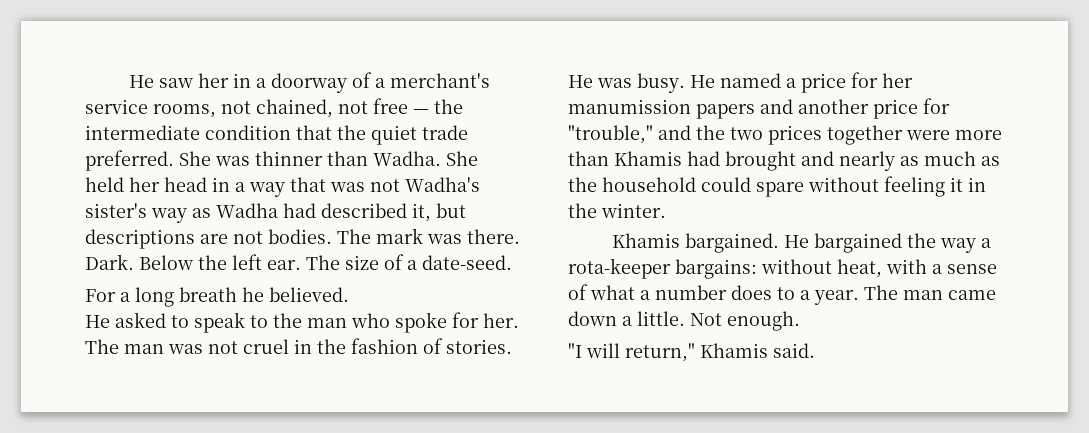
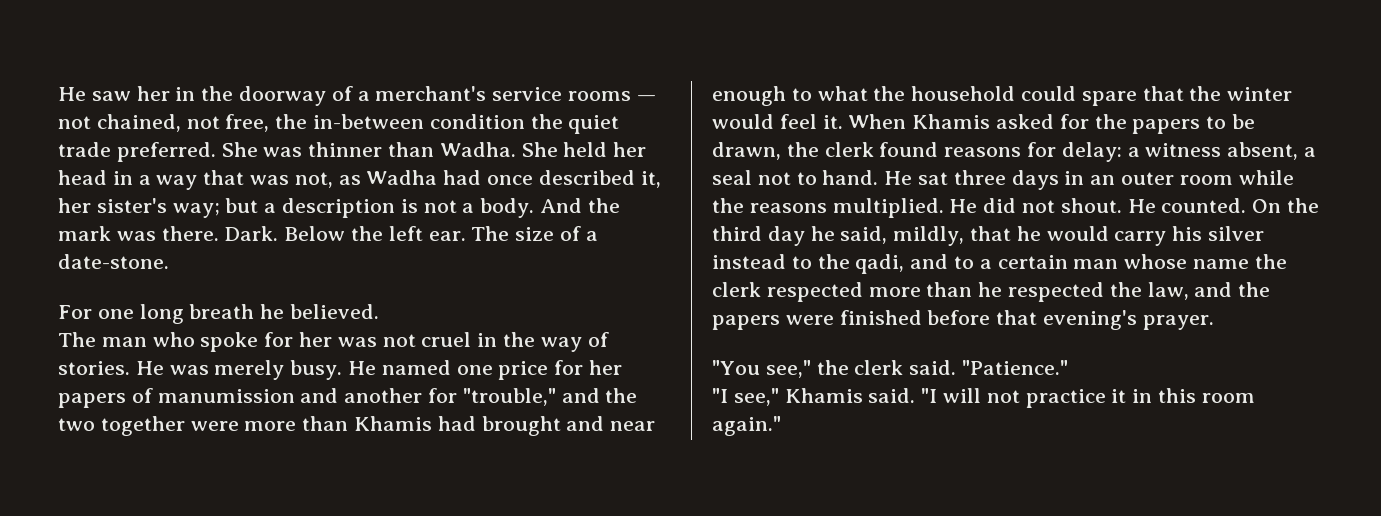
[256,78,267,88] a -> [201,86,234,101] the
[153,104,216,118] rooms, -> [568,91,656,101] rooms —
[373,98,463,114] [85,125,332,140] free — the intermediate condition that -> [225,114,525,132] free, the in-between condition
[370,177,480,192] [85,203,187,223] not Wadha's sister's way -> [294,172,333,188] not,
(316, 210) none -> [487,175,534,185] once
[436,203,466,218] [85,229,371,249] but descriptions are not bodies. The -> [58,198,620,218] her sister's way; but a description is not a body. And the
[422,255,512,270] date-seed. -> [58,254,169,269] date-stone.
[120,292,130,302] a -> [97,309,134,319] one
[85,312,302,333] He asked to speak to the -> [58,332,96,347] The
[483,313,519,328] [85,339,164,354] her. The man -> [299,332,333,347] her
[351,338,418,354] fashion -> [540,337,582,352] way
(632, 83) none -> [214,360,285,380] merely
[786,78,796,88] a -> [456,365,493,375] one
[568,99,755,119] manumission papers -> [58,388,295,408] papers of manumission
[873,99,918,119] price -> (423, 395) none
[768,125,822,145] prices -> (95, 424) none
[839,151,1000,171] [568,176,986,197] [568,203,666,218] [612,233,992,253] [568,258,997,279] [568,284,996,305] [568,311,800,331] [568,343,815,362] nearly as much as the household could spare without feeling it in the winter. // Khamis bargained. He bargained the way a rota-keeper bargains: without heat, with a sense of what a number does to a year. The man came down a little. Not enough. // "I will return," Khamis said. -> [610,421,656,431] [712,86,1293,106] [712,114,1256,134] [712,142,1317,162] [712,170,1294,190] [712,198,1320,218] [712,226,1265,246] [712,254,1287,274] [712,282,1271,302] [712,310,1214,330] [712,360,1069,378] [712,388,1255,408] [712,416,781,436] near enough to what the household could spare that the winter would feel it. When Khamis asked for the papers to be drawn, the clerk found reasons for delay: a witness absent, a seal not to hand. He sat three days in an outer room while the reasons multiplied. He did not shout. He counted. On the third day he said, mildly, that he would carry his silver instead to the qadi, and to a certain man whose name the clerk respected more than he respected the law, and the papers were finished before that evening's prayer. // "You see," the clerk said. "Patience." // "I see," Khamis said. "I will not practice it in this room again."

